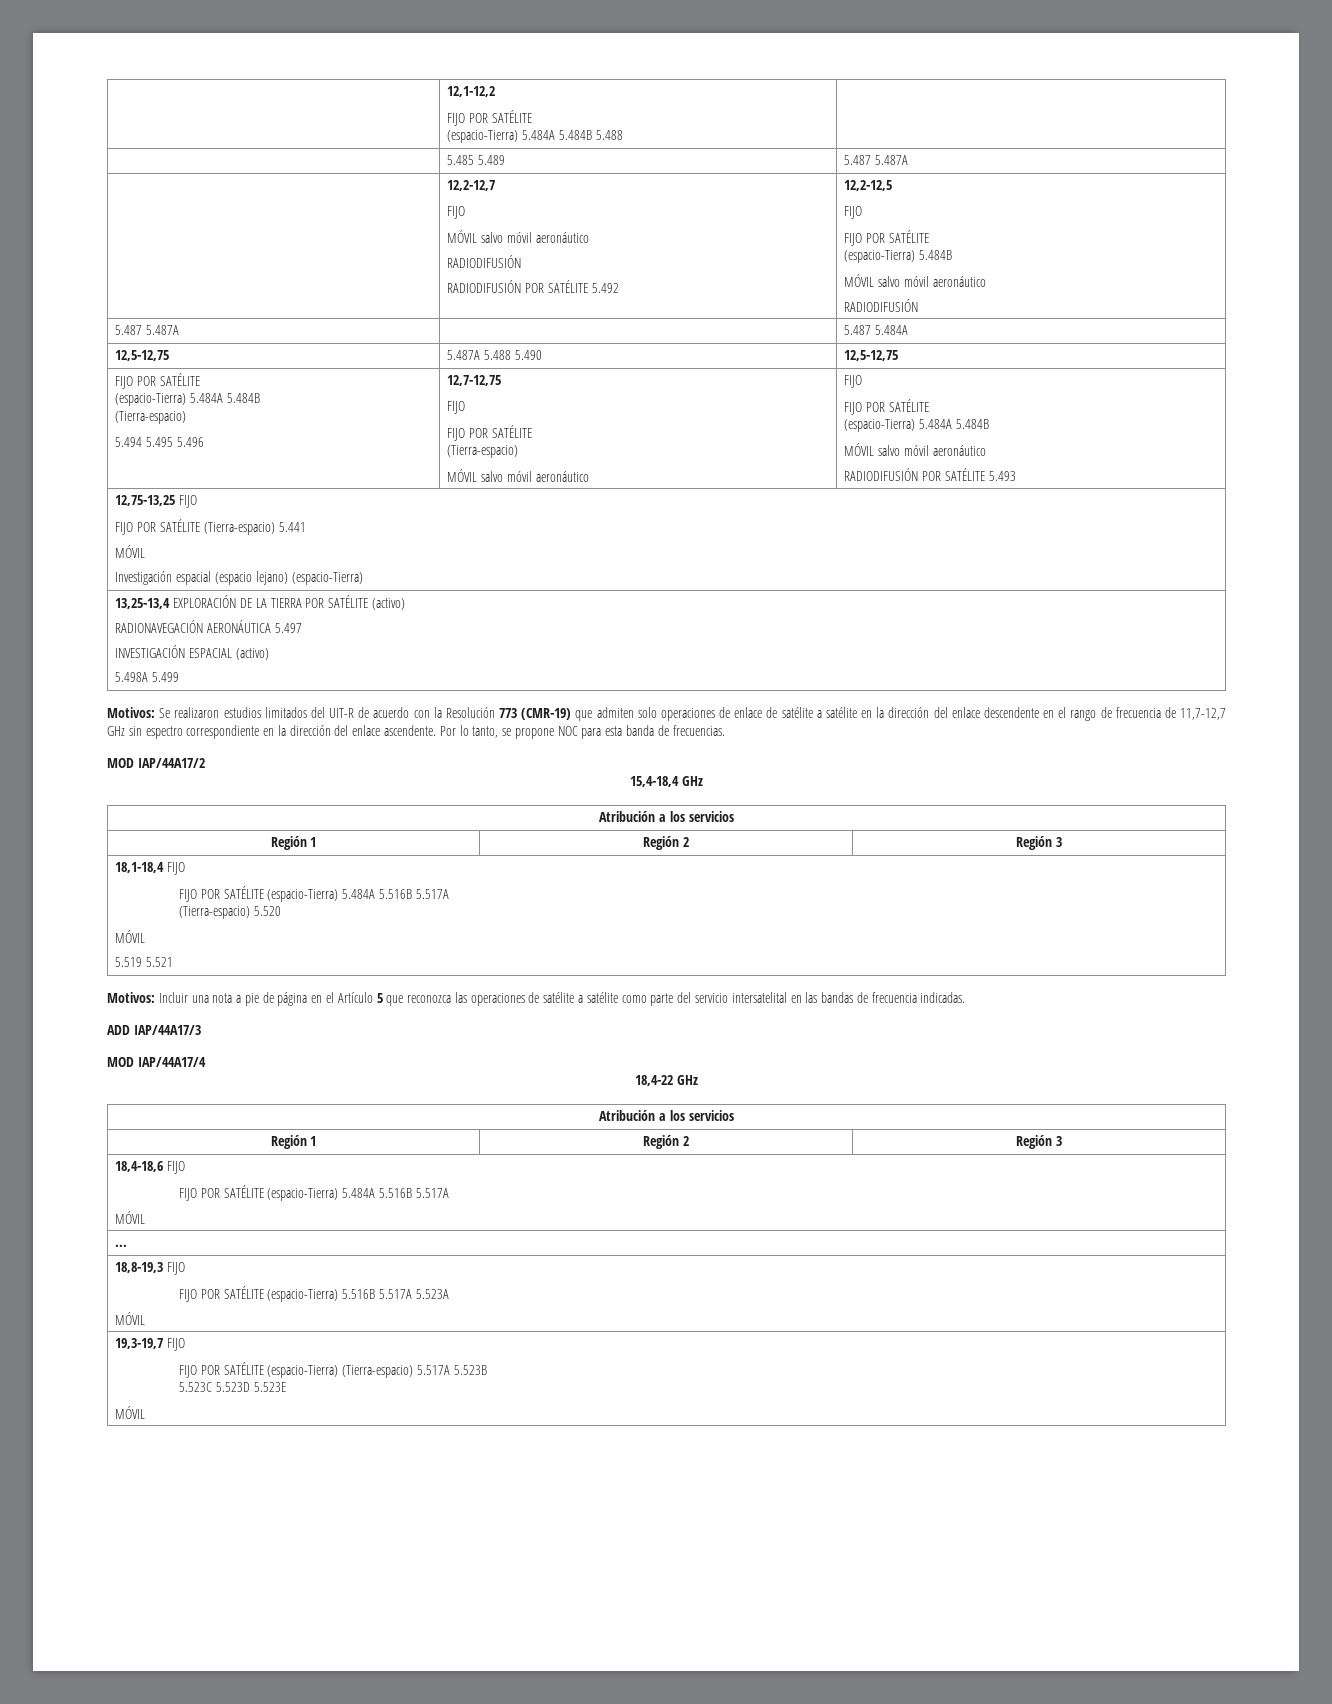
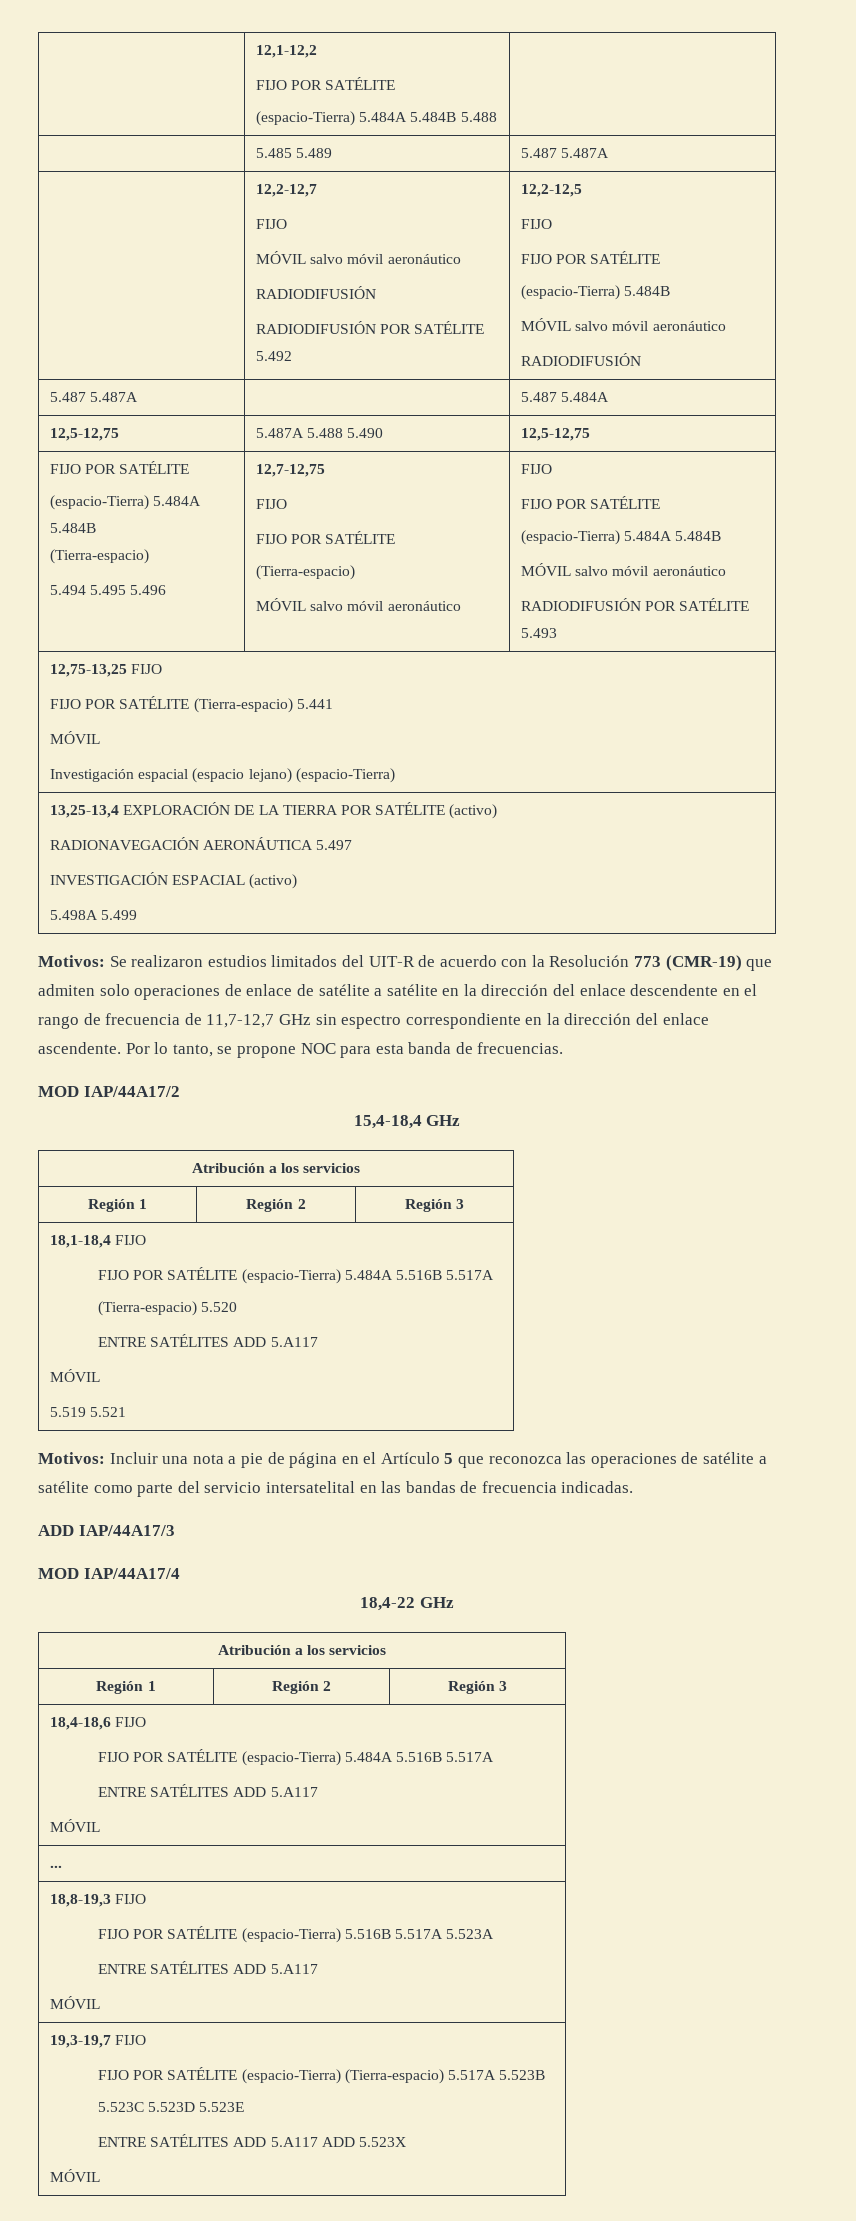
(281, 911) none -> [97,1334,318,1347] // ENTRE SATÉLITES ADD 5.A117
(449, 1193) none -> [97,1784,318,1797] // ENTRE SATÉLITES ADD 5.A117
(449, 1294) none -> [97,1961,318,1974] // ENTRE SATÉLITES ADD 5.A117
(286, 1387) none -> [97,2134,406,2147] // ENTRE SATÉLITES ADD 5.A117 ADD 5.523X

